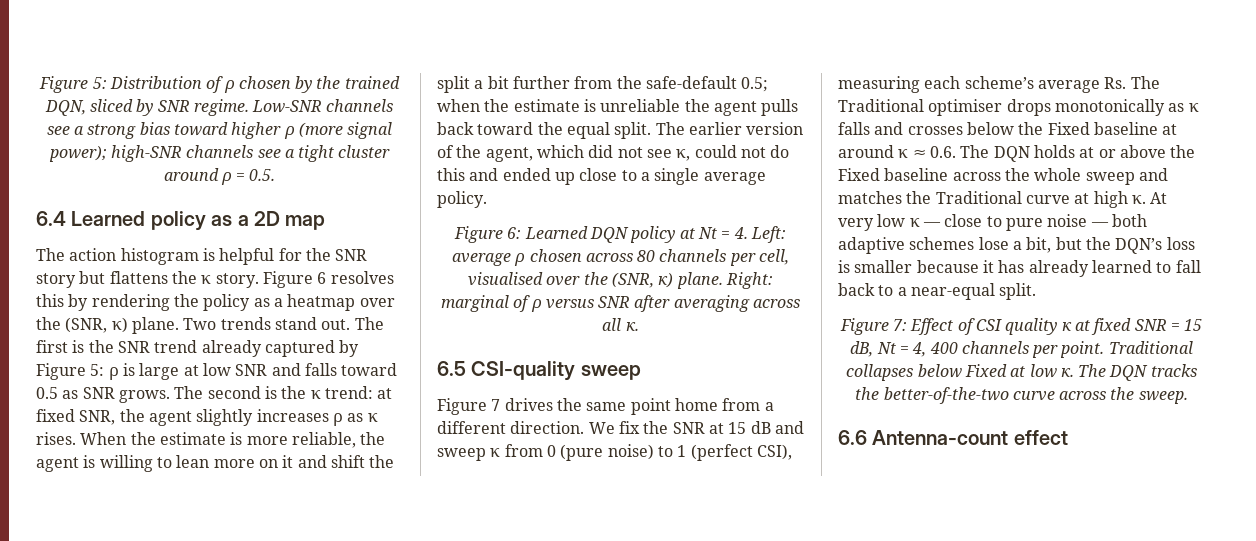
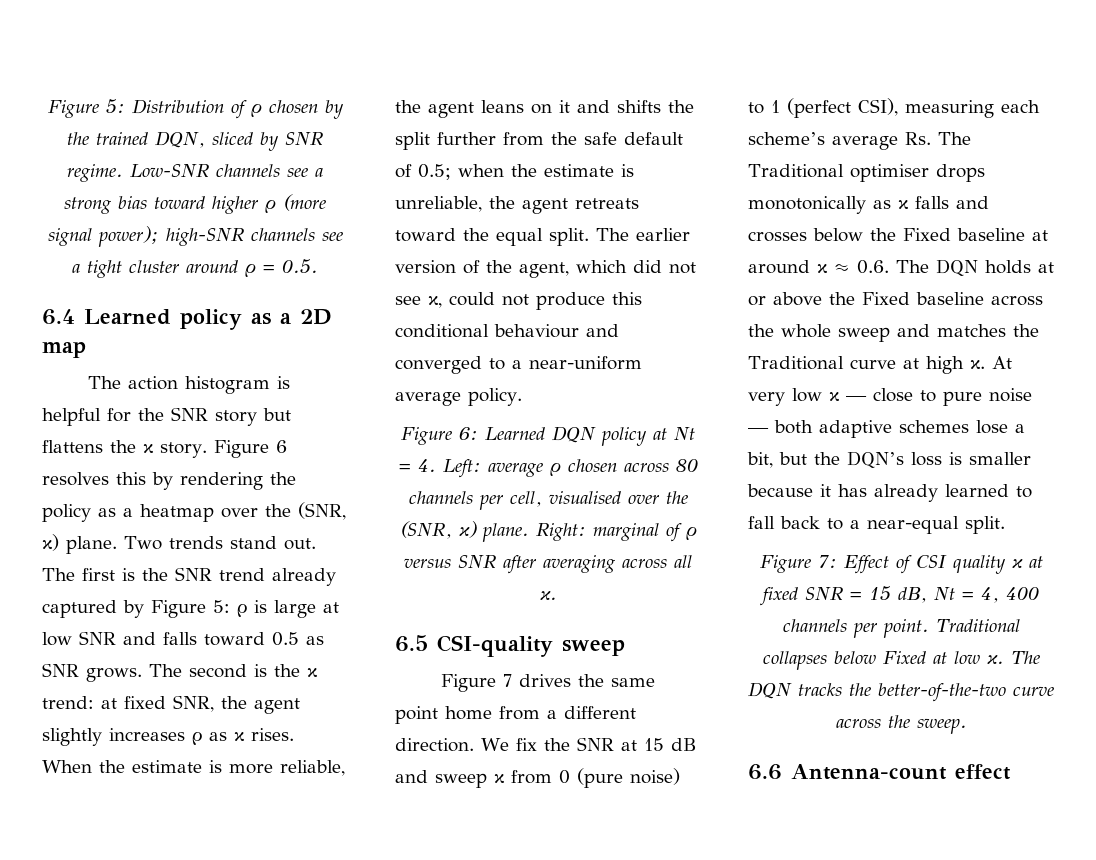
[83,455,255,472] is willing to lean more -> [481,100,524,113] leans
[330,455,365,468] shift -> [617,100,661,113] shifts
[474,76,509,89] a bit -> (430, 141) none
[645,76,737,89] safe-default -> [584,132,683,145] [395,164,412,178] safe default of
[600,99,799,116] [437,122,474,135] unreliable the agent pulls back -> [395,196,639,214] unreliable, the agent retreats
[770,145,790,158] [437,168,700,185] do this and ended up close to a single -> [536,292,642,310] [395,324,619,338] [395,356,642,374] produce this conditional behaviour and converged to a near-uniform

